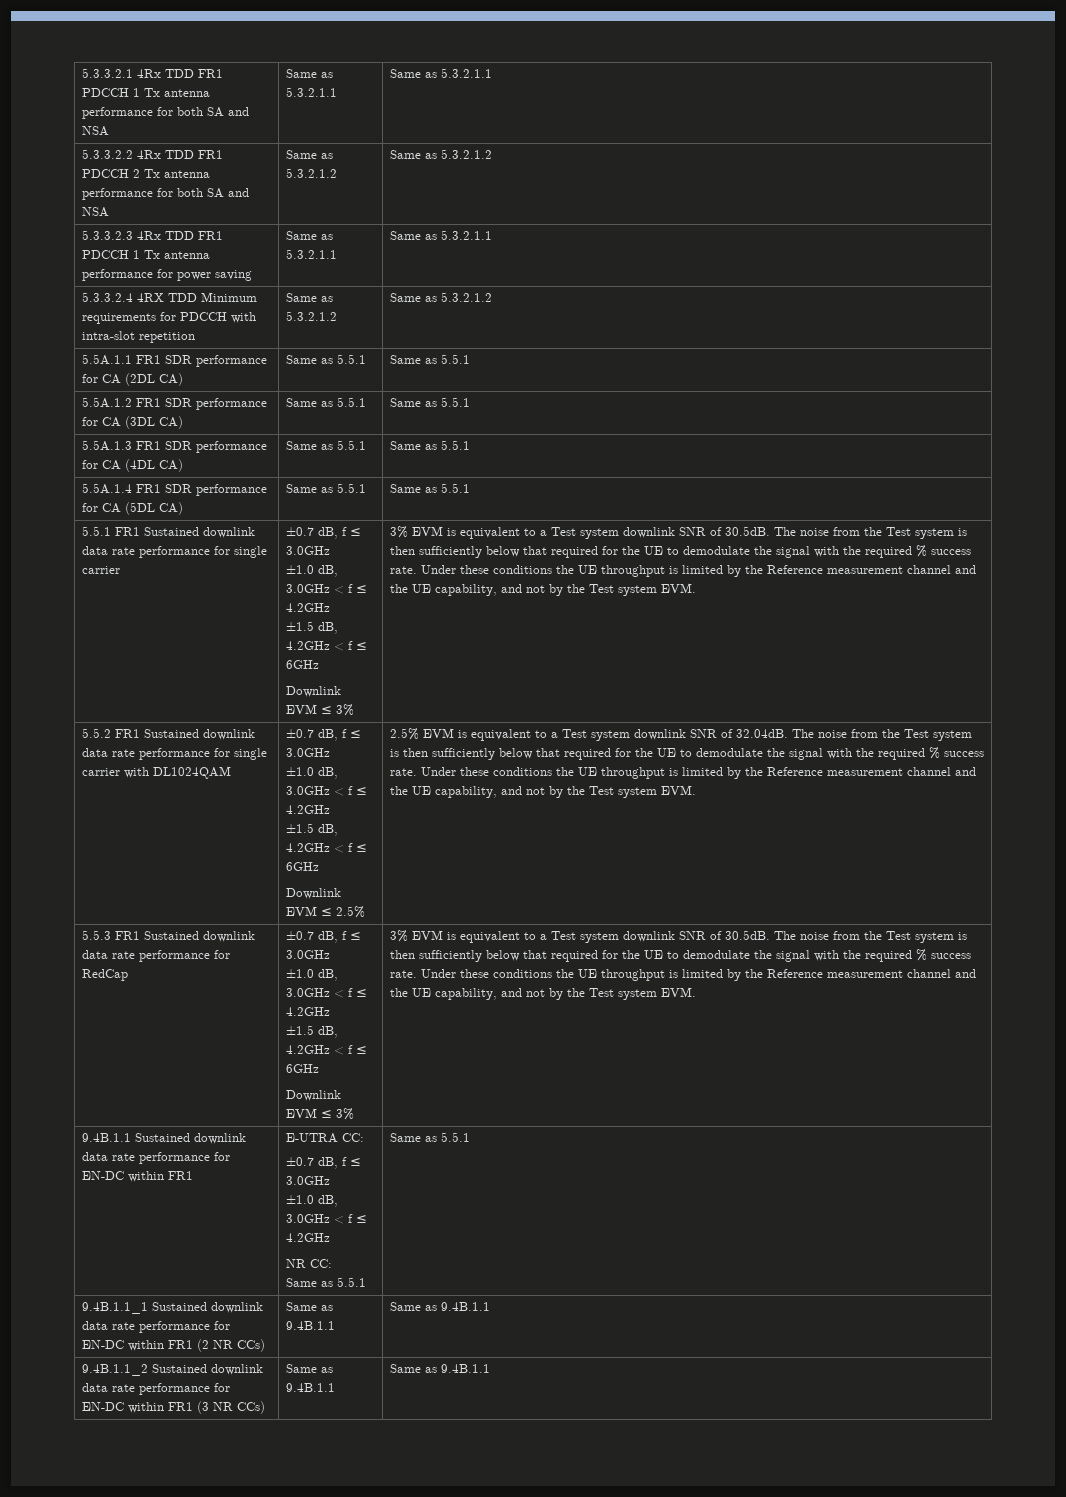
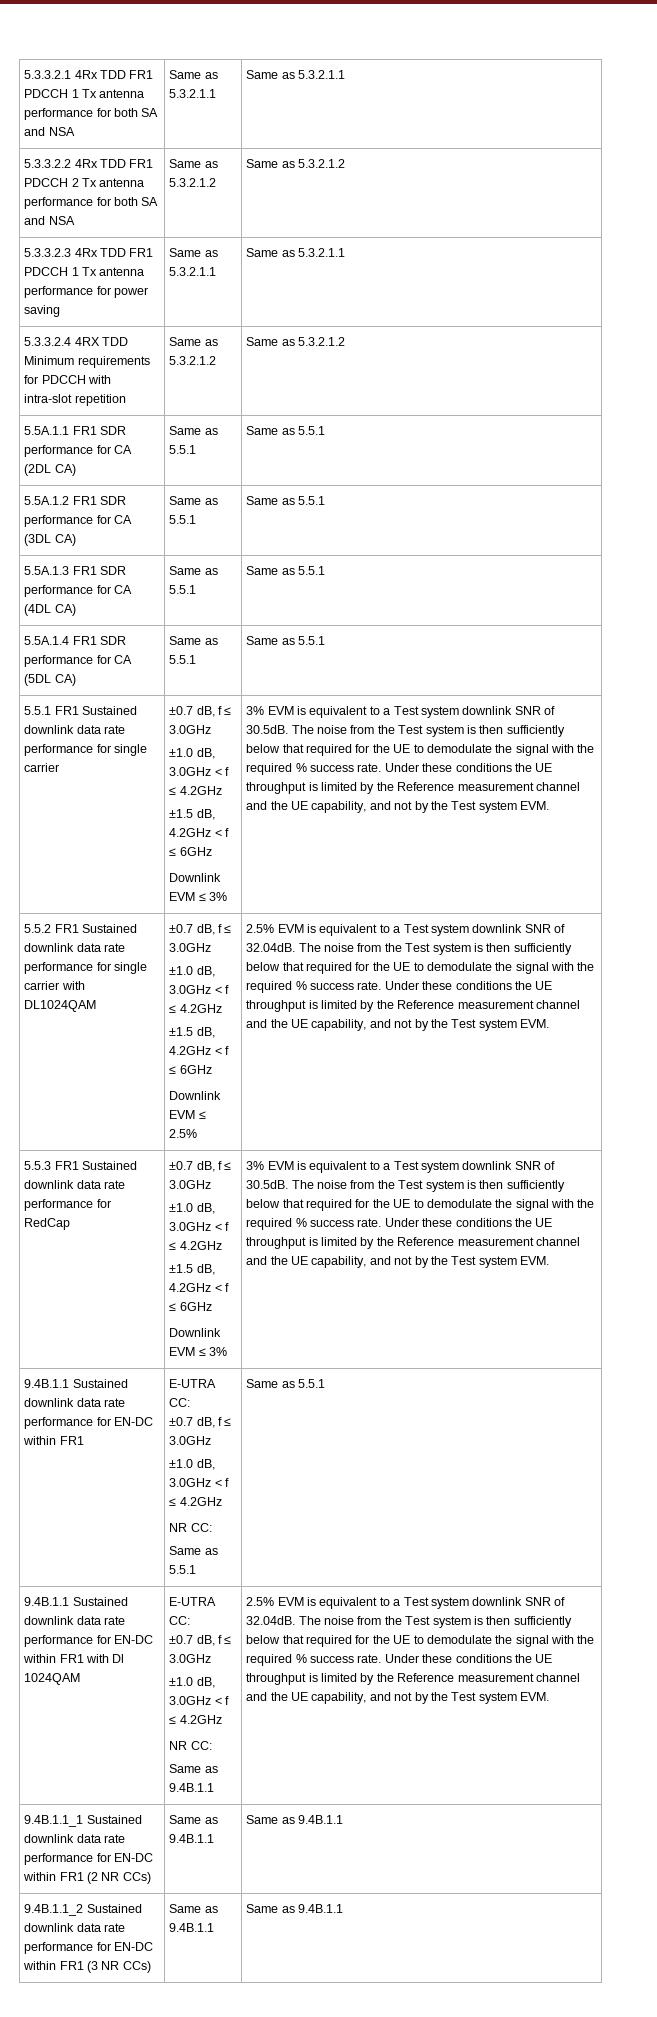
(470, 1137) none -> [24,1597,128,1606] [24,1616,126,1625] [24,1635,154,1647] [23,1654,125,1663] [24,1673,81,1685] [169,1597,217,1606] [169,1616,191,1625] [169,1635,232,1646] [169,1654,212,1663] [169,1677,215,1688] [169,1696,230,1705] [169,1715,222,1724] [169,1741,212,1750] [169,1764,218,1773] [169,1783,215,1792] [246,1597,566,1609] [246,1616,572,1628] [246,1635,595,1647] [246,1654,553,1666] [246,1673,580,1685] [246,1692,550,1704] // 9.4B.1.1 Sustained downlink data rate performance for EN-DC within FR1 with Dl 1024QAM | E-UTRA CC: // ±0.7 dB, f ≤ 3.0GHz // ±1.0 dB, 3.0GHz < f ≤ 4.2GHz // NR CC: // Same as 9.4B.1.1 | 2.5% EVM is equivalent to a Test system downlink SNR of 32.04dB. The noise from the Test system is then sufficiently below that required for the UE to demodulate the signal with the required % success rate. Under these conditions the UE throughput is limited by the Reference measurement channel and the UE capability, and not by the Test system EVM.

